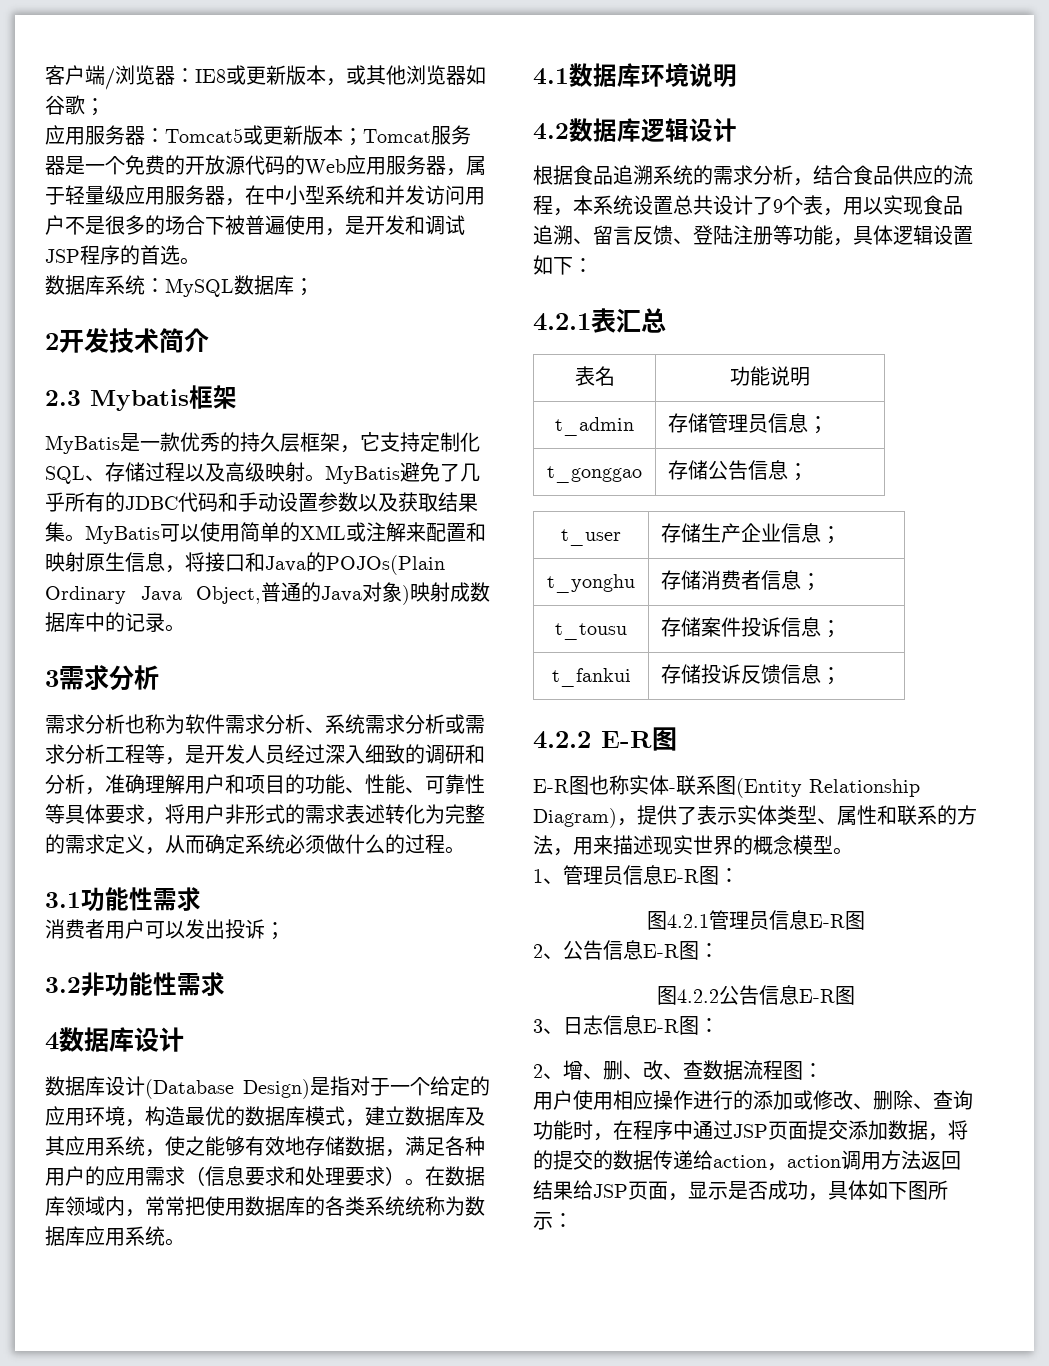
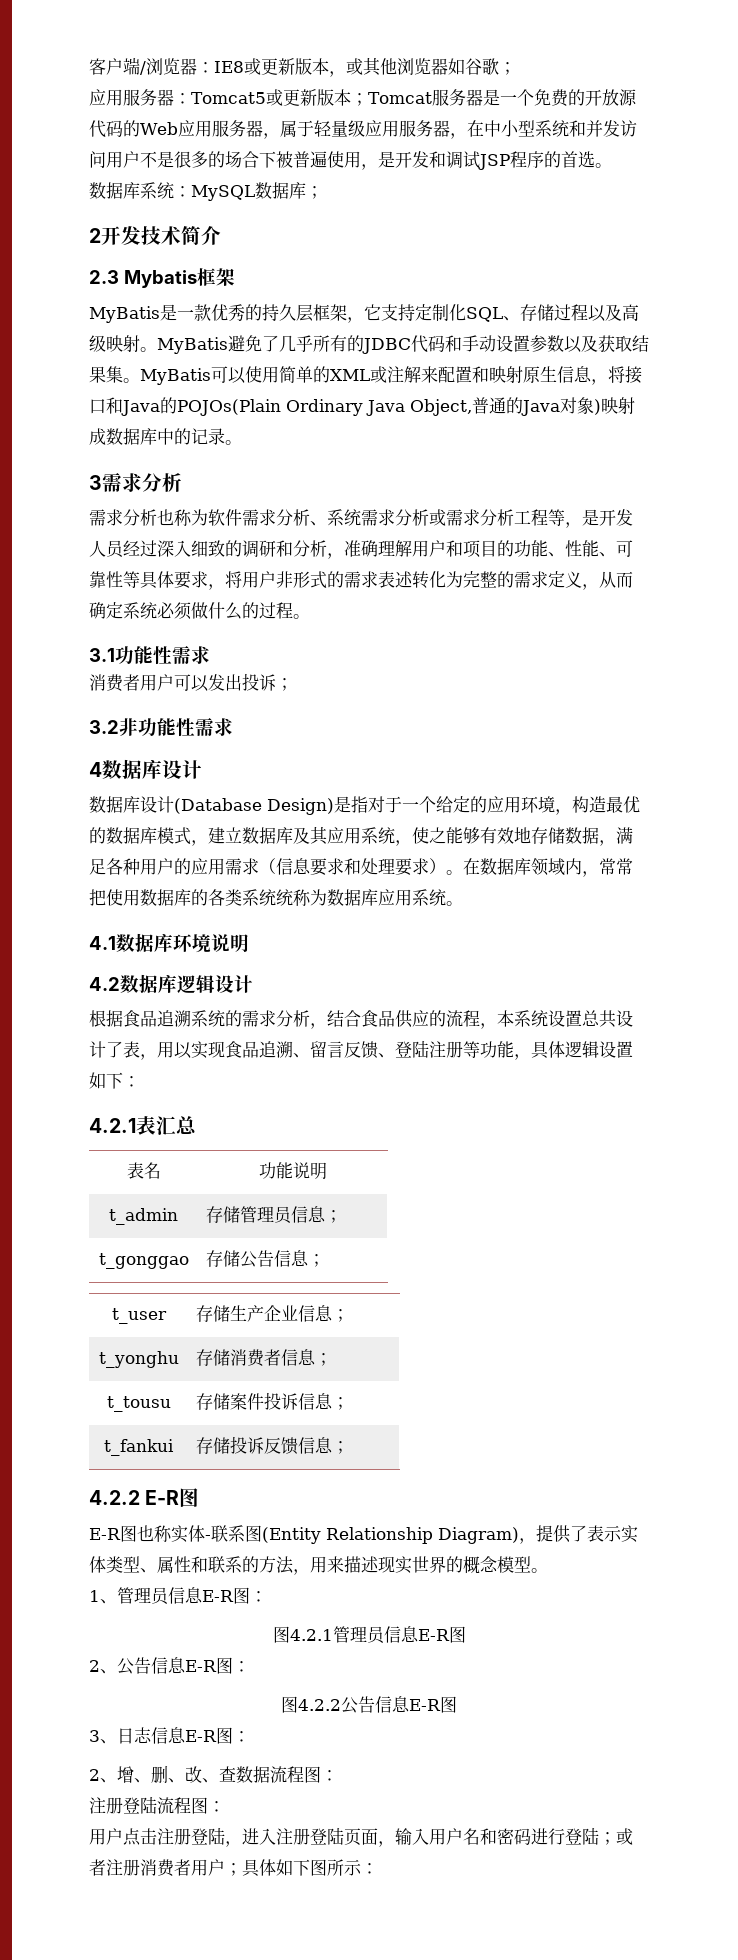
[773,196,803,215] 9个 -> (123, 1049) none
[533,1090,973,1110] [533,1120,968,1141] [533,1150,961,1171] [533,1180,828,1201] 用户使用相应操作进行的添加或修改、删除、查询功能时，在程序中通过JSP页面提交添加数据，将的提交的数据传递给action，action调用方法返回结果给JSP页面，显示是否成功， -> [89,1796,225,1814] [89,1827,633,1847] [89,1859,242,1877] 注册登陆流程图： // 用户点击注册登陆，进入注册登陆页面，输入用户名和密码进行登陆；或者注册消费者用户；

